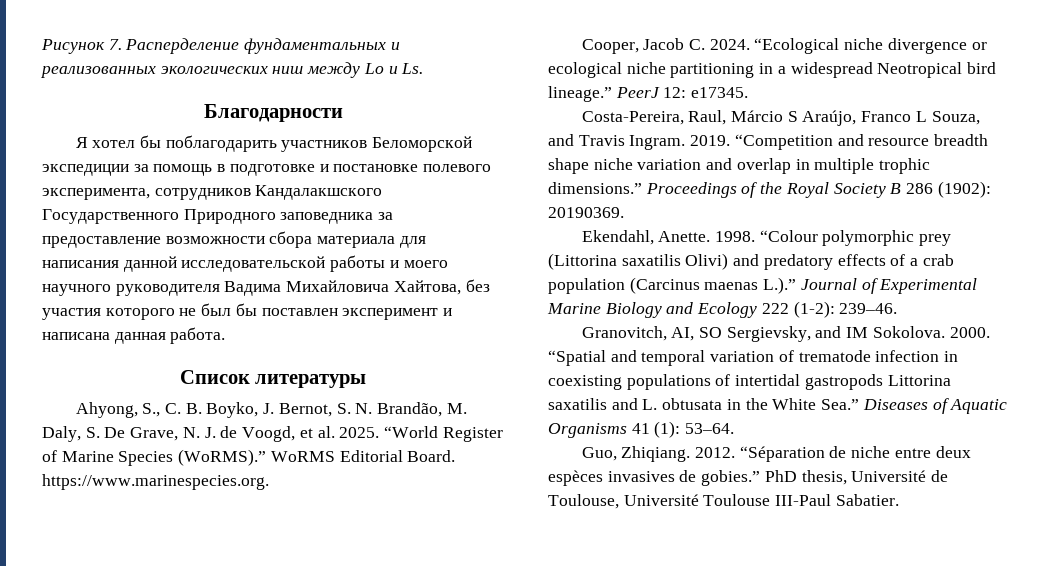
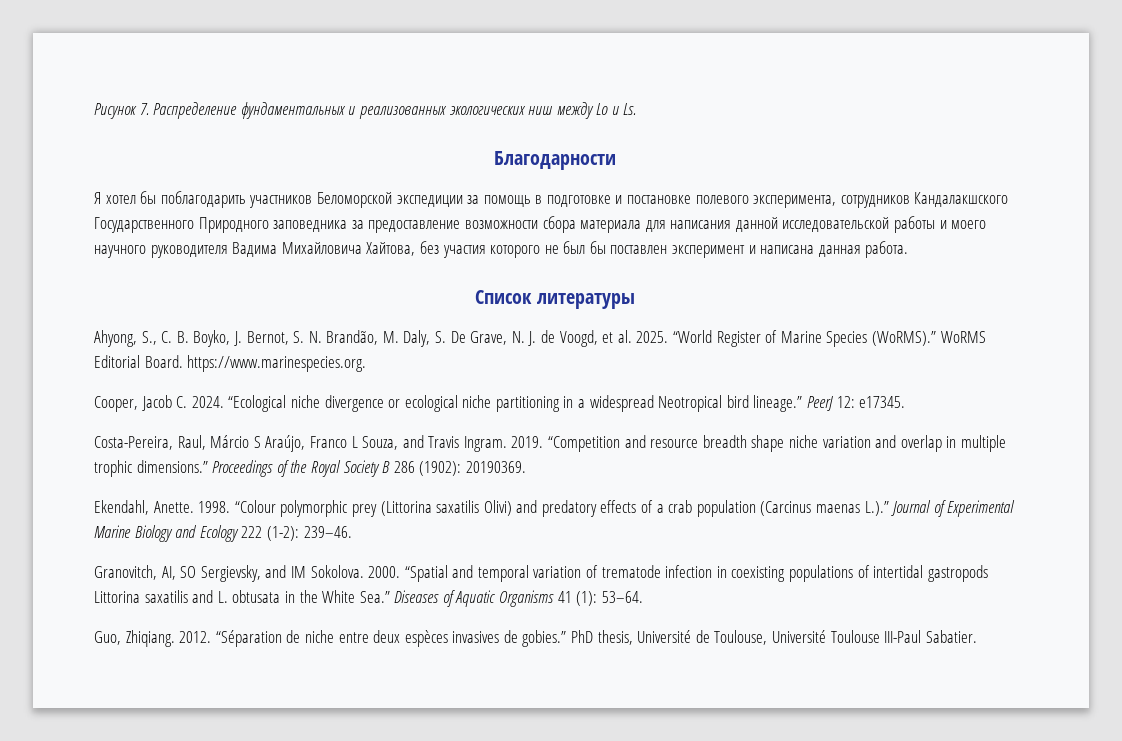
[125,38,240,54] Расперделение -> [153,102,238,119] Распределение

